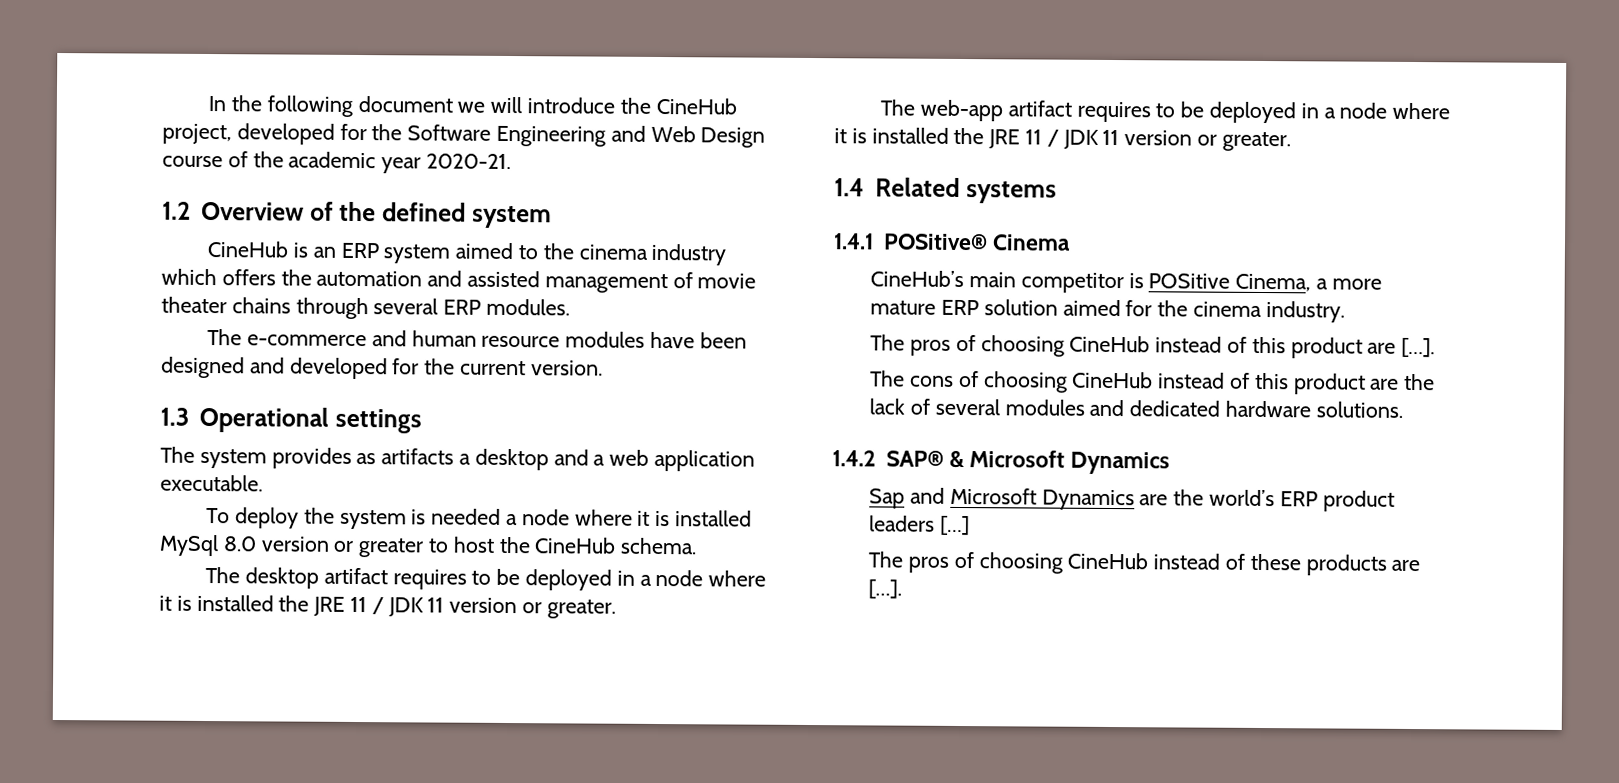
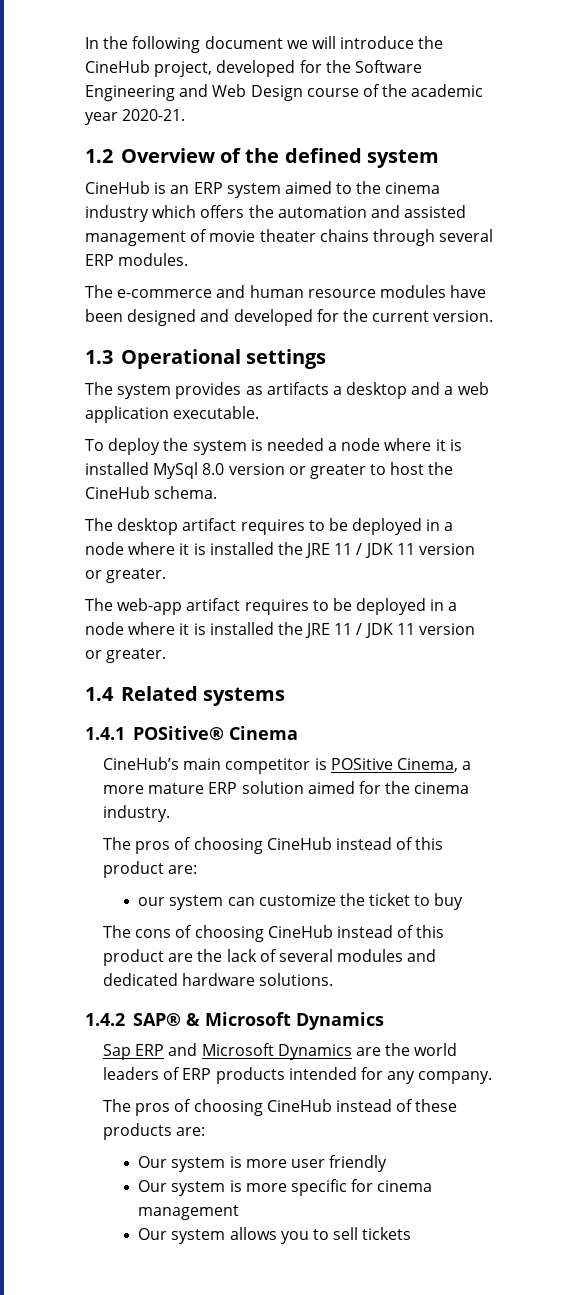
[1367,337,1436,358] are […]. -> [168,865,198,874] [138,893,464,910] are: // our system can customize the ticket to buy
(906, 498) none -> [135,1044,165,1056] ERP
[1208,489,1395,512] [869,515,970,536] world’s ERP product leaders […] -> [414,1043,458,1056] [103,1067,493,1084] world leaders of ERP products intended for any company.
[1391,559,1421,572] [868,579,903,599] are […]. -> [176,1127,206,1136] [138,1155,388,1172] [138,1179,433,1196] [138,1205,240,1220] [138,1227,412,1244] are: // Our system is more user friendly // Our system is more specific for cinema management // Our system allows you to sell tickets

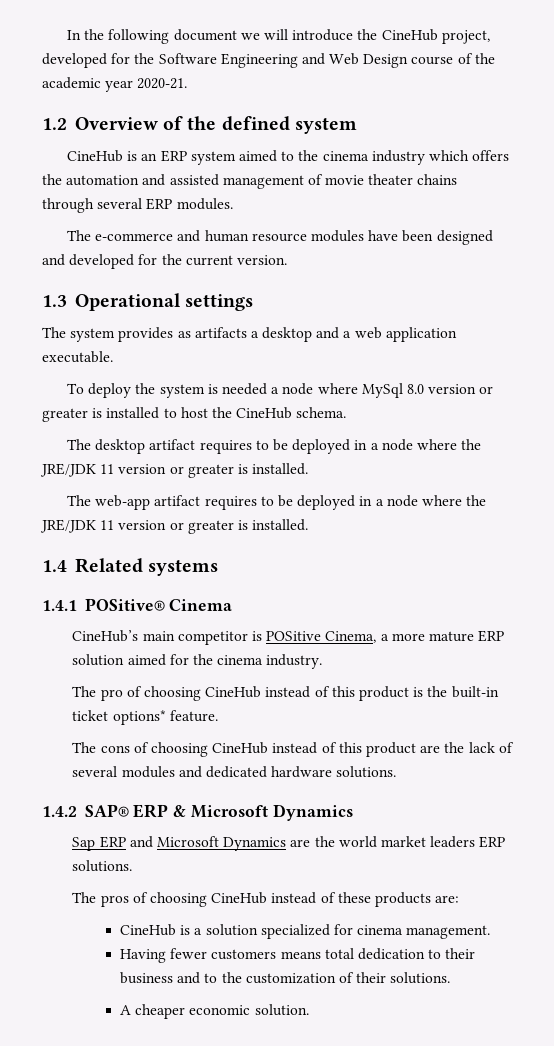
[435,439,462,451] [85,462,149,475] it is installed -> (358, 388) none
(366, 471) none -> [92,407,160,419] is installed
[179,542,476,558] [85,568,167,583] it is installed the JRE 11 / JDK 11 version or greater. -> [461,439,482,450] [40,463,309,478] the JRE/JDK 11 version or greater is installed.
[179,622,476,638] [85,648,167,663] it is installed the JRE 11 / JDK 11 version or greater. -> [466,495,487,506] [40,519,309,534] the JRE/JDK 11 version or greater is installed.
[135,837,444,854] [103,861,198,878] [138,893,464,910] pros of choosing CineHub instead of this product are: // our system can customize the ticket to buy -> [100,686,499,701] [72,710,218,725] pro of choosing CineHub instead of this product is the built-in ticket options* feature.
(181, 1019) none -> [133,804,169,818] ERP
[103,1067,493,1084] leaders of ERP products intended for any company. -> [380,836,506,848] [72,860,133,872] market leaders ERP solutions.
[138,1155,388,1172] [138,1179,433,1196] [138,1205,240,1220] [138,1227,412,1244] Our system is more user friendly // Our system is more specific for cinema management // Our system allows you to sell tickets -> [119,924,491,939] [119,948,476,963] [119,972,451,984] [119,1004,309,1019] CineHub is a solution specialized for cinema management. // Having fewer customers means total dedication to their business and to the customization of their solutions. // A cheaper economic solution.

